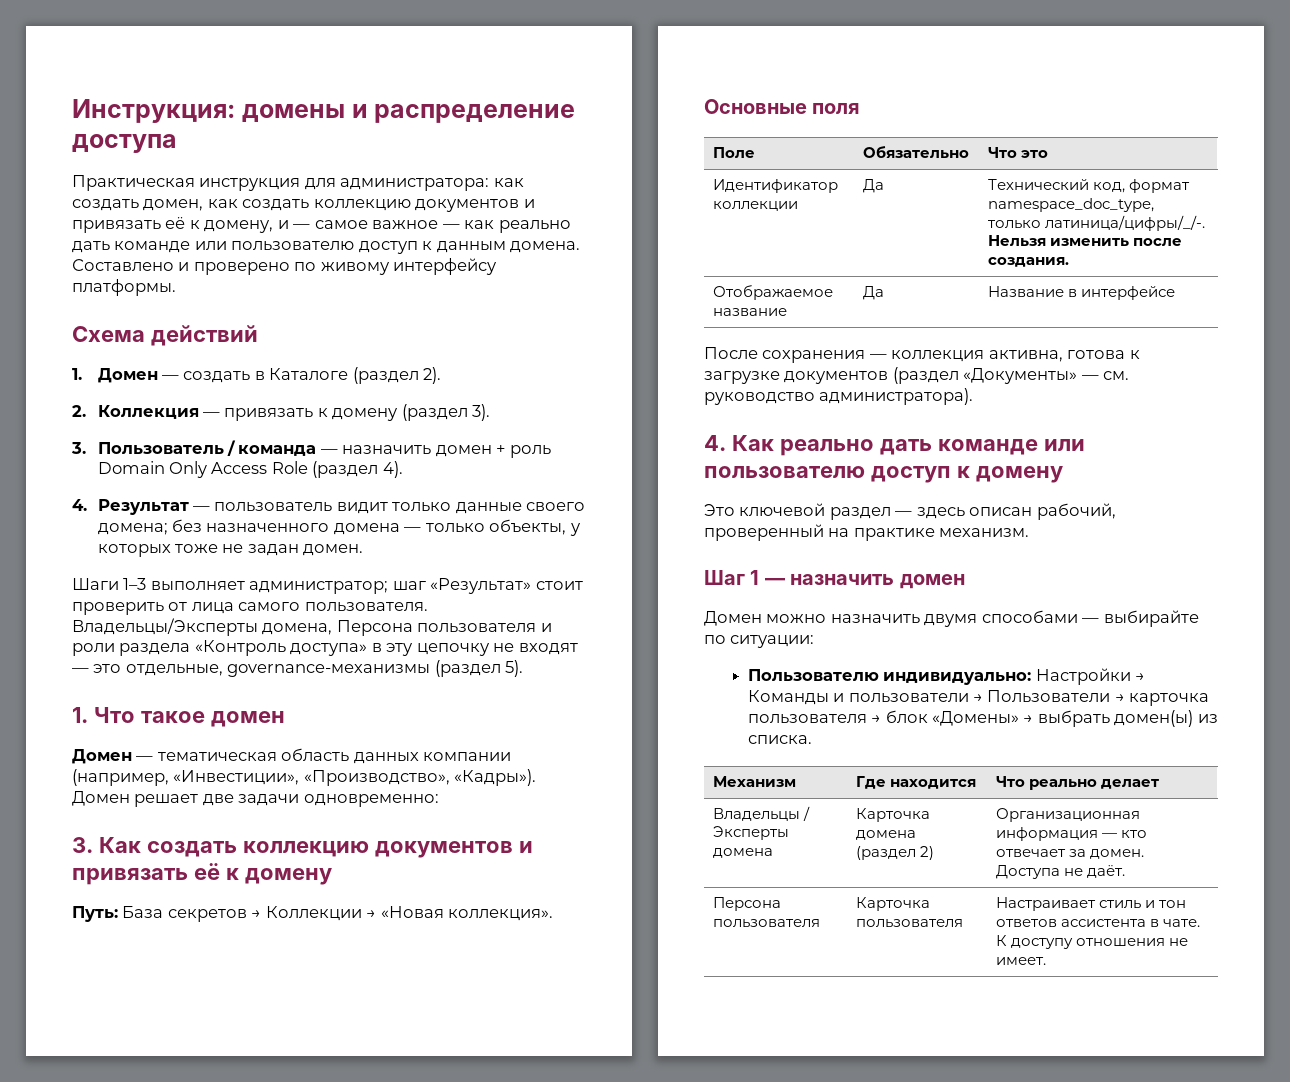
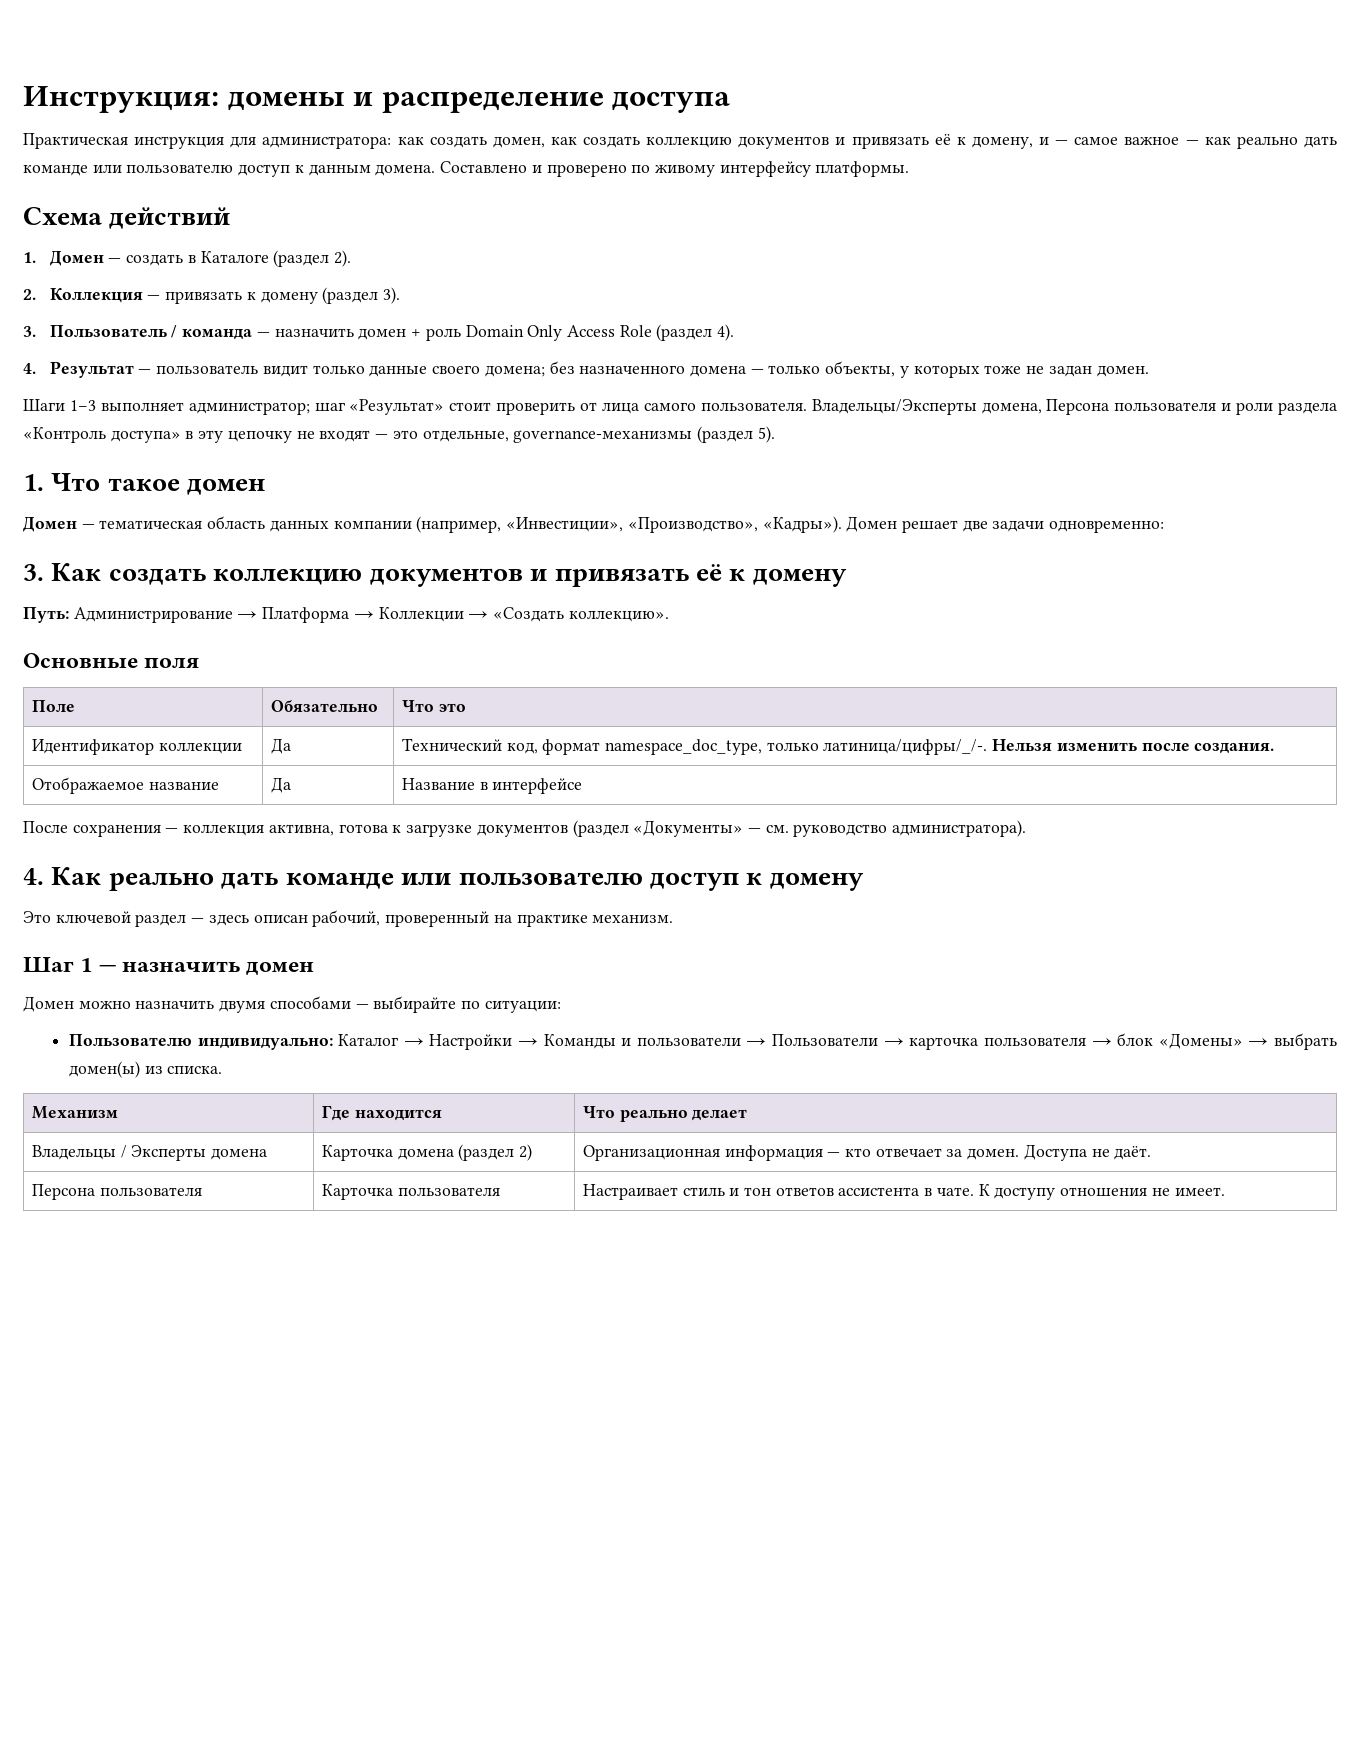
[122,906,247,922] База секретов -> [73,607,350,623] Администрирование → Платформа
[380,906,554,921] «Новая коллекция». -> [493,607,669,622] «Создать коллекцию».
(1032, 678) none -> [338,1034,424,1046] Каталог →

